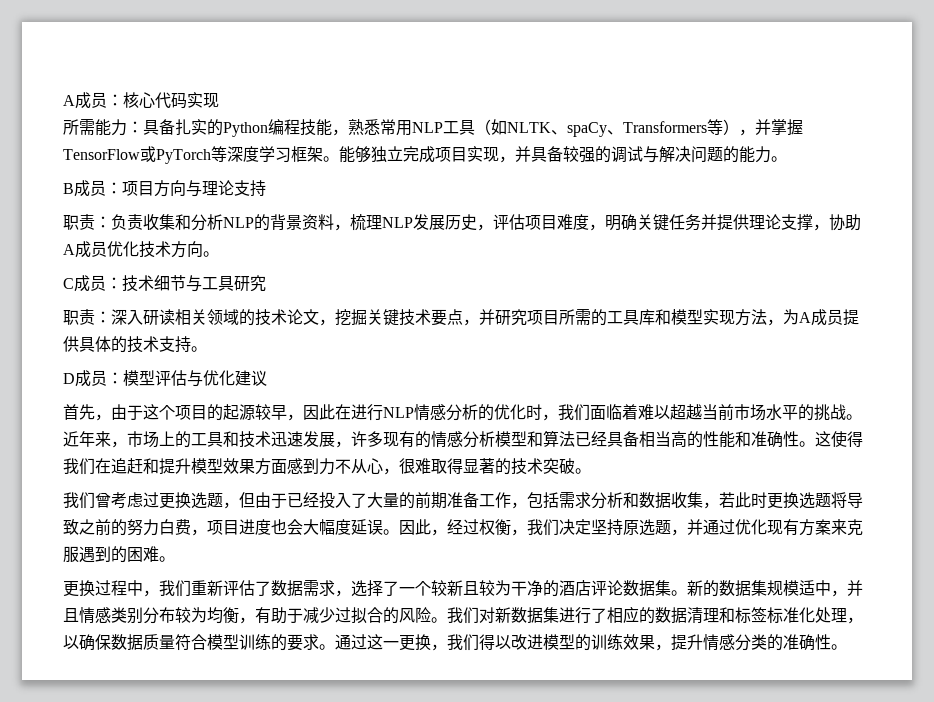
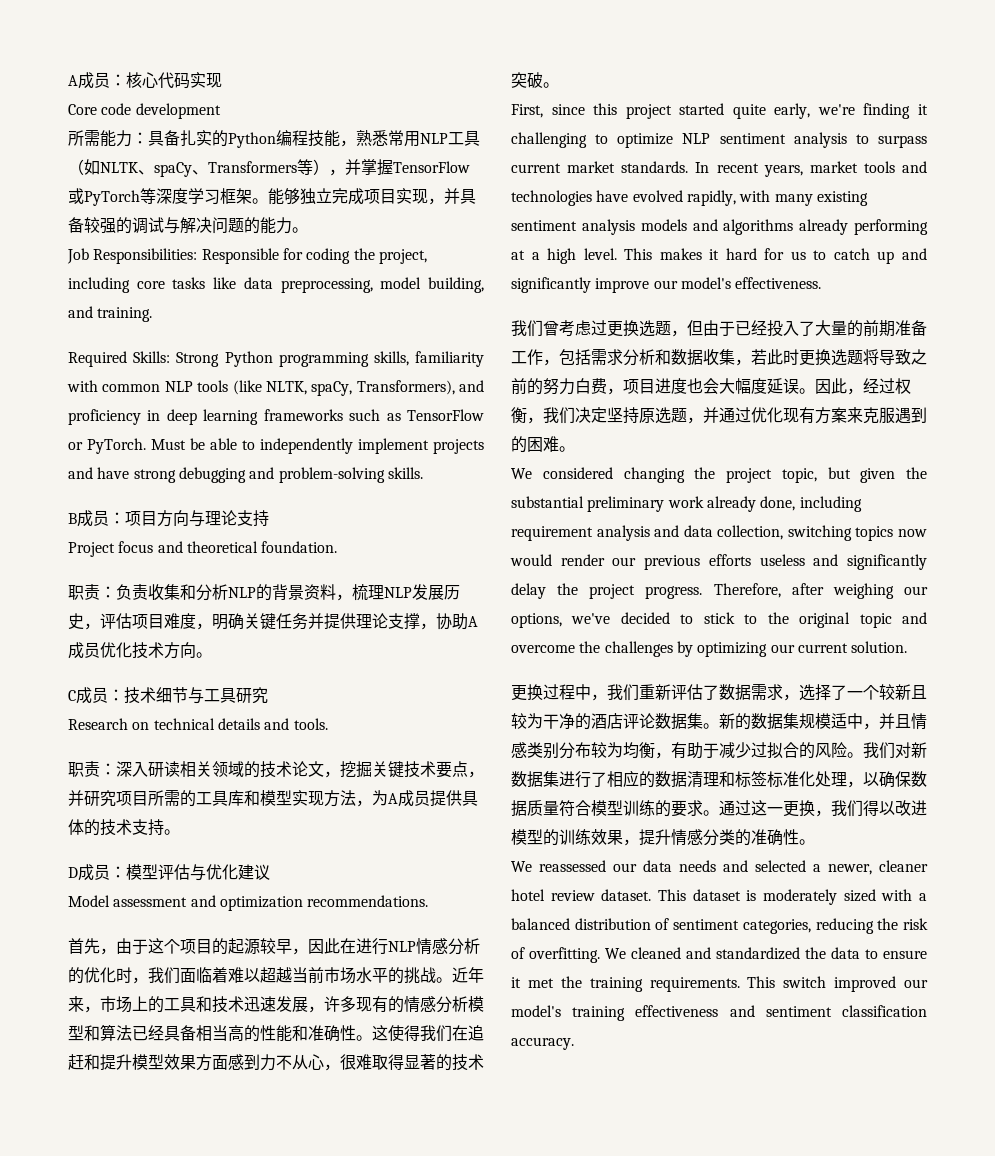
(219, 100) none -> [68,103,221,119] // Core code development
(787, 159) none -> [67,248,427,264] [68,277,484,293] [68,306,153,322] [68,351,485,367] [67,380,484,396] [68,409,484,425] [68,438,484,454] [68,467,423,483] // Job Responsibilities: Responsible for coding the project, including core tasks like data preprocessing, model building, and training. // Required Skills: Strong Python programming skills, familiarity with common NLP tools (like NLTK, spaCy, Transformers), and proficiency in deep learning frameworks such as TensorFlow or PyTorch. Must be able to independently implement projects and have strong debugging and problem-solving skills.
(266, 188) none -> [68,541,338,557] // Project focus and theoretical foundation.
(266, 283) none -> [68,718,328,730] // Research on technical details and tools.
(267, 378) none -> [68,895,429,911] // Model assessment and optimization recommendations.
(591, 471) none -> [511,103,928,119] [511,132,927,148] [511,161,927,177] [511,190,868,206] [511,219,928,235] [511,248,927,264] [511,277,822,293] // First, since this project started quite early, we're finding it challenging to optimize NLP sentiment analysis to surpass current market standards. In recent years, market tools and technologies have evolved rapidly, with many existing sentiment analysis models and algorithms already performing at a high level. This makes it hard for us to catch up and significantly improve our model's effectiveness.
(175, 559) none -> [511,467,927,483] [511,496,862,512] [511,525,927,541] [510,554,927,570] [511,583,928,599] [511,612,927,628] [511,641,908,657] // We considered changing the project topic, but given the substantial preliminary work already done, including requirement analysis and data collection, switching topics now would render our previous efforts useless and significantly delay the project progress. Therefore, after weighing our options, we've decided to stick to the original topic and overcome the challenges by optimizing our current solution.
(847, 647) none -> [511,860,928,875] [511,889,927,905] [511,918,928,934] [511,947,927,963] [511,976,928,992] [511,1005,927,1021] [511,1037,574,1050] // We reassessed our data needs and selected a newer, cleaner hotel review dataset. This dataset is moderately sized with a balanced distribution of sentiment categories, reducing the risk of overfitting. We cleaned and standardized the data to ensure it met the training requirements. This switch improved our model's training effectiveness and sentiment classification accuracy.

